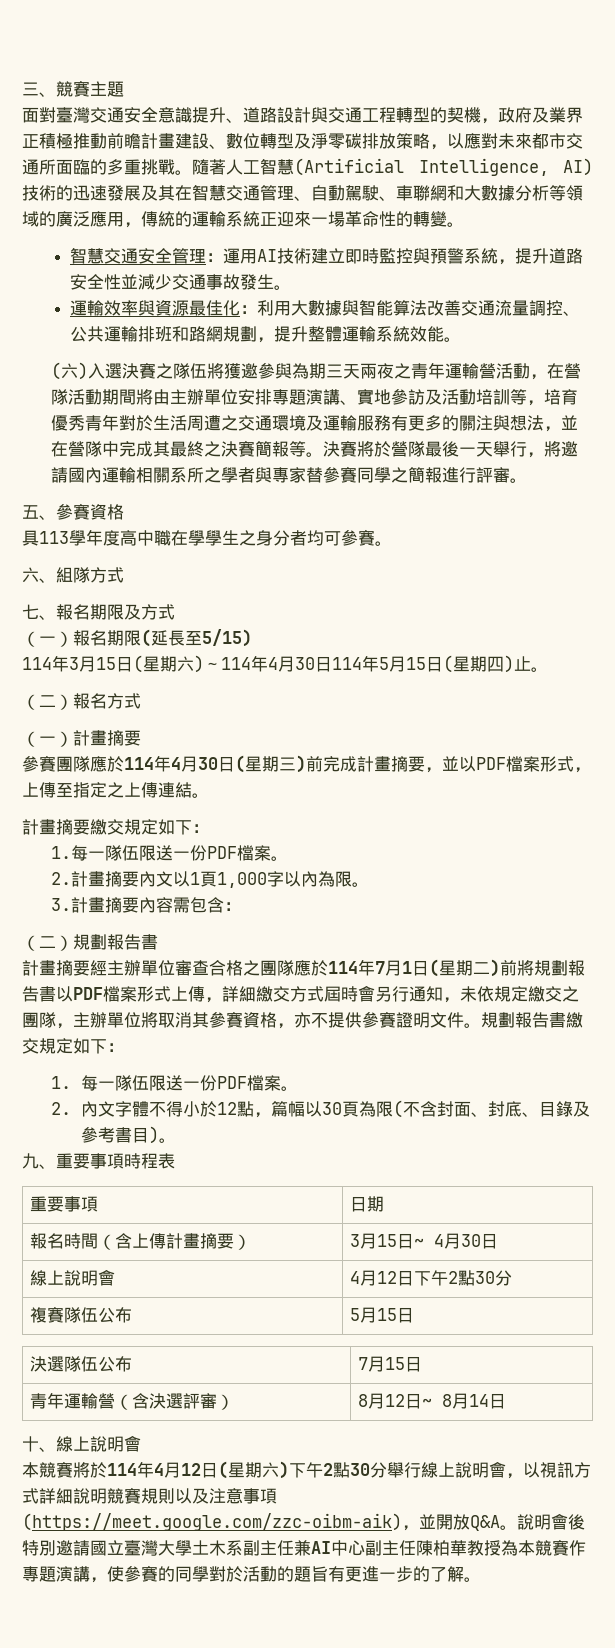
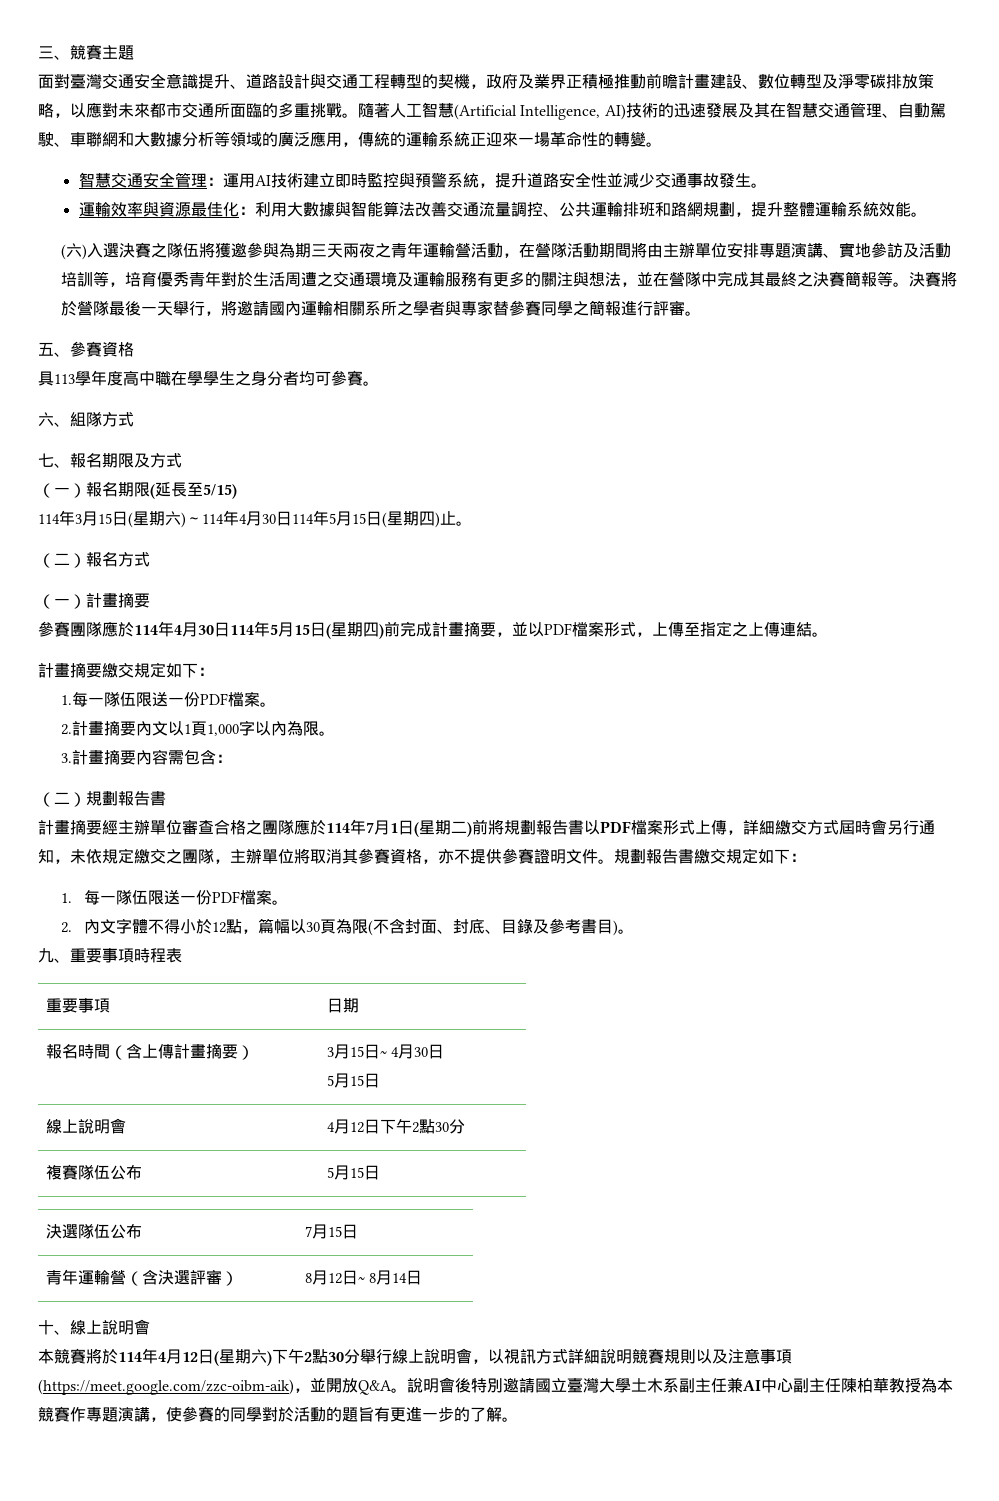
[235,755,296,773] (星期三 -> [230,621,379,639] 114年5月15日(星期四
(498, 1241) none -> [327,1073,381,1088] // 5月15日

